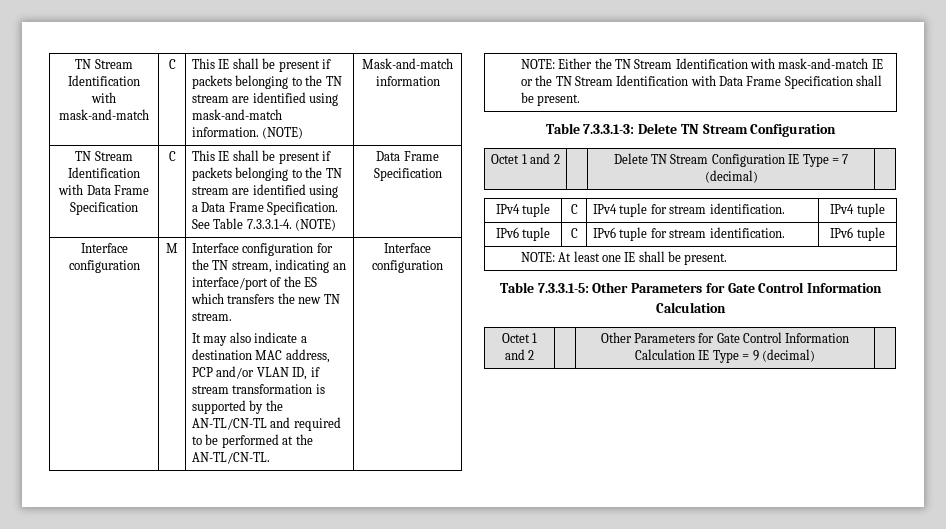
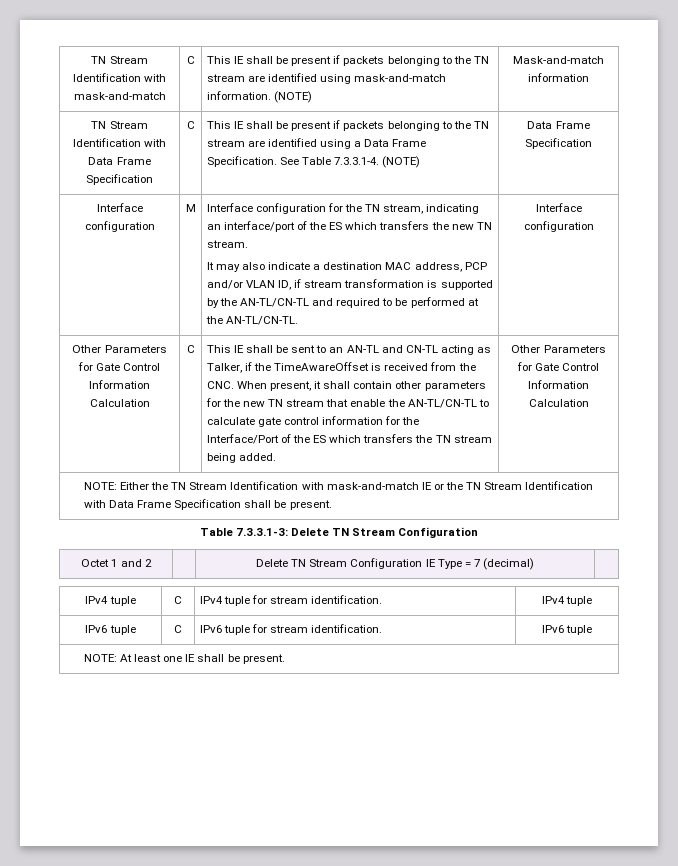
(443, 266) none -> [72,345,167,353] [77,362,161,371] [89,380,150,389] [89,399,150,407] [186,345,195,353] [206,345,491,355] [206,362,476,373] [206,381,486,391] [205,398,489,408] [206,416,420,427] [206,434,492,444] [206,453,276,463] [511,345,606,353] [516,362,600,371] [528,380,589,389] [528,399,589,407] // Other Parameters for Gate Control Information Calculation | C | This IE shall be sent to an AN-TL and CN-TL acting as Talker, if the TimeAwareOffset is received from the CNC. When present, it shall contain other parameters for the new TN stream that enable the AN-TL/CN-TL to calculate gate control information for the Interface/Port of the ES which transfers the TN stream being added. | Other Parameters for Gate Control Information Calculation
[499,282,883,293] [656,302,726,313] [501,333,538,343] [504,349,535,360] [600,332,850,343] [635,349,815,363] // Table 7.3.3.1-5: Other Parameters for Gate Control Information Calculation // Octet 1 and 2 | | Other Parameters for Gate Control Information Calculation IE Type = 9 (decimal) | -> (285, 659) none

